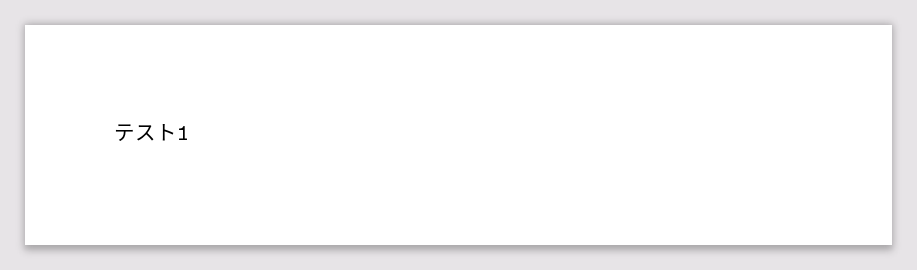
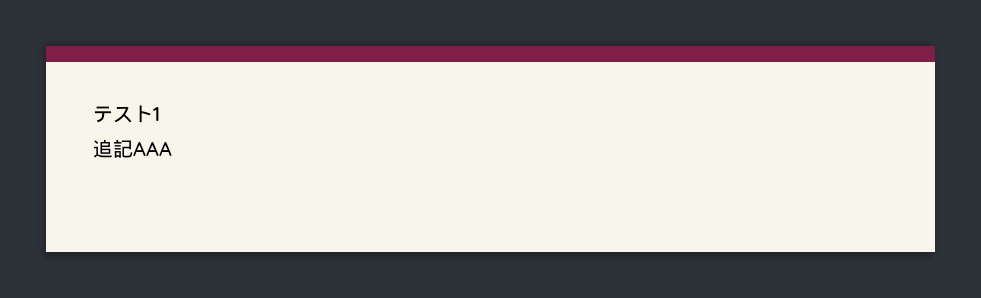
(189, 133) none -> [93,139,172,158] // 追記AAA

